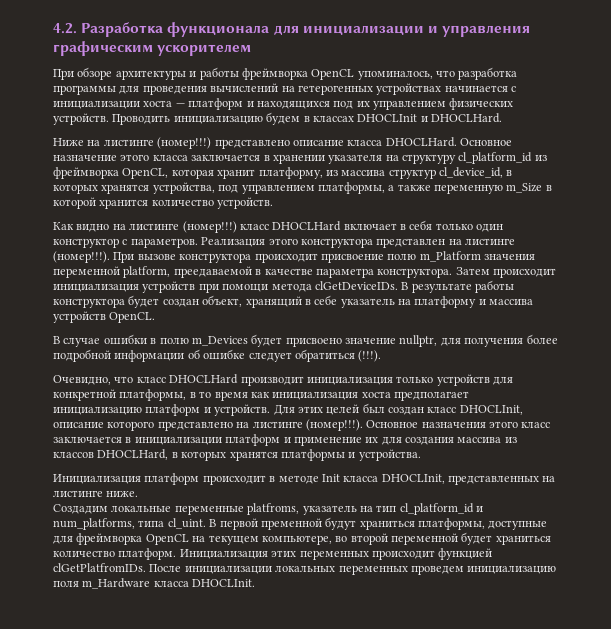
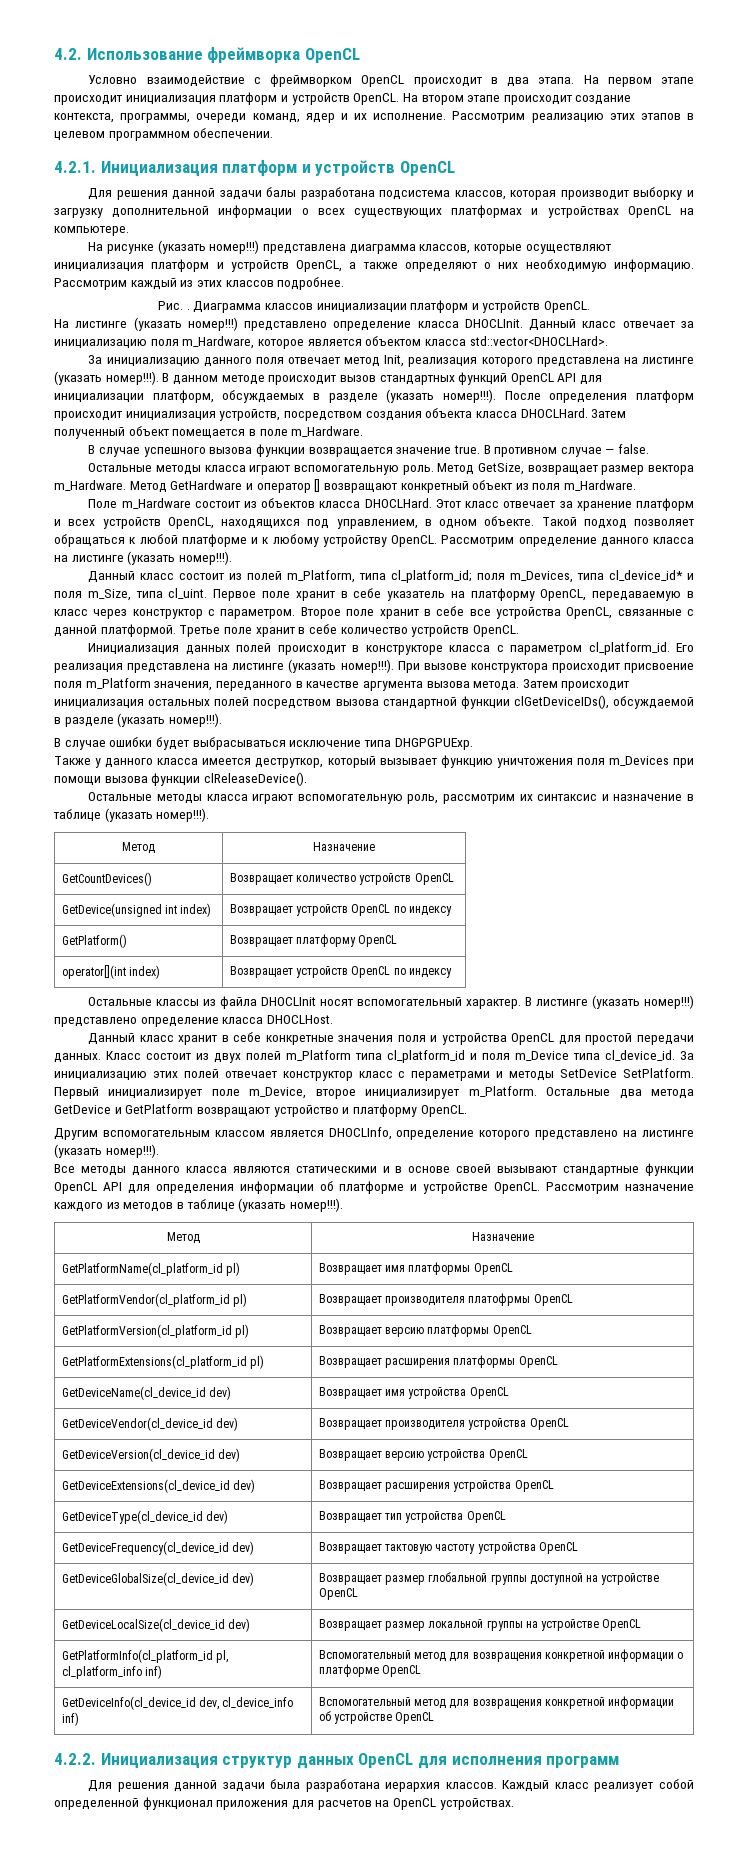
[81,22,531,37] [53,41,252,56] [53,67,518,80] [53,83,516,95] [53,98,514,110] [53,112,502,125] [53,137,512,149] [53,152,547,164] [53,167,513,179] [53,182,552,194] [53,197,274,209] [53,220,504,233] [53,237,515,248] [53,251,110,263] Разработка функционала для инициализации и управления графическим ускорителем // При обзоре архитектуры и работы фреймворка OpenCL упоминалось, что разработка программы для проведения вычислений на гетерогенных устройствах начинается с инициализации хоста — платформ и находящихся под их управлением физических устройств. Проводить инициализацию будем в классах DHOCLInit и DHOCLHard. // Ниже на листинге (номер!!!) представлено описание класса DHOCLHard. Основное назначение этого класса заключается в хранении указателя на структуру cl_platform_id из фреймворка OpenCL, которая хранит платформу, из массива структур cl_device_id, в которых хранятся устройства, под управлением платформы, а также переменную m_Size в которой хранится количество устройств. // Как видно на листинге (номер!!!) класс DHOCLHard включает в себя только один конструктор с параметров. Реализация этого конструктора представлен на листинге (номер!!!). -> [86,47,360,63] [88,74,695,87] [54,92,632,105] [54,111,694,123] [54,128,274,141] [54,160,455,177] [88,187,694,200] [54,205,694,218] [54,226,129,236] [88,240,611,254] [54,259,694,272] [54,277,345,290] [157,300,591,313] [54,317,694,331] [54,336,608,349] [88,355,695,367] [54,371,603,385] [54,389,695,403] [54,408,627,421] [54,426,364,439] [88,444,650,457] [88,463,694,475] [54,479,637,493] [88,498,694,511] [54,516,694,529] [54,534,694,547] [54,551,232,565] [88,570,694,583] [54,588,694,601] [54,606,694,619] [54,624,519,637] [88,642,694,655] [54,659,394,673] Использование фреймворка OpenCL // Условно взаимодействие с фреймворком OpenCL происходит в два этапа. На первом этапе происходит инициализация платформ и устройств OpenCL. На втором этапе происходит создание контекста, программы, очереди команд, ядер и их исполнение. Рассмотрим реализацию этих этапов в целевом программном обеспечении. // 4.2.1. Инициализация платформ и устройств OpenCL // Для решения данной задачи балы разработана подсистема классов, которая производит выборку и загрузку дополнительной информации о всех существующих платформах и устройствах OpenCL на компьютере. // На рисунке (указать номер!!!) представлена диаграмма классов, которые осуществляют инициализация платформ и устройств OpenCL, а также определяют о них необходимую информацию. Рассмотрим каждый из этих классов подробнее. // Рис. . Диаграмма классов инициализации платформ и устройств OpenCL. // На листинге (указать номер!!!) представлено определение класса DHOCLInit. Данный класс отвечает за инициализацию поля m_Hardware, которое является объектом класса std::vector<DHOCLHard>. // За инициализацию данного поля отвечает метод Init, реализация которого представлена на листинге (указать номер!!!). В данном методе происходит вызов стандартных функций OpenCL API для инициализации платформ, обсуждаемых в разделе (указать номер!!!). После определения платформ происходит инициализация устройств, посредством создания объекта класса DHOCLHard. Затем полученный объект помещается в поле m_Hardware. // В случае успешного вызова функции возвращается значение true. В противном случае — false. // Остальные методы класса играют вспомогательную роль. Метод GetSize, возвращает размер вектора m_Hardware. Метод GetHardware и оператор [] возвращают конкретный объект из поля m_Hardware. // Поле m_Hardware состоит из объектов класса DHOCLHard. Этот класс отвечает за хранение платформ и всех устройств OpenCL, находящихся под управлением, в одном объекте. Такой подход позволяет обращаться к любой платформе и к любому устройству OpenCL. Рассмотрим определение данного класса на листинге (указать номер!!!). // Данный класс состоит из полей m_Platform, типа cl_platform_id; поля m_Devices, типа cl_device_id* и поля m_Size, типа cl_uint. Первое поле хранит в себе указатель на платформу OpenCL, передаваемую в класс через конструктор с параметром. Второе поле хранит в себе все устройства OpenCL, связанные с данной платформой. Третье поле хранит в себе количество устройств OpenCL. // Инициализация данных полей происходит в конструкторе класса с параметром cl_platform_id. Его реализация представлена на листинге (указать номер!!!).
[387,251,535,262] [53,266,556,278] [53,280,514,293] [53,295,534,308] [53,311,156,323] [53,334,558,347] [53,349,382,362] [53,374,513,386] [53,389,469,401] [53,403,523,416] [53,419,551,431] [53,434,517,446] [53,449,421,461] [53,473,556,485] [53,490,139,497] [53,503,483,515] [53,517,548,530] [53,532,551,545] [53,548,493,560] [53,563,557,575] [53,578,256,589] полю m_Platform значения переменной platform, преедаваемой в качестве параметра конструктора. Затем происходит инициализация устройств при помощи метода clGetDeviceIDs. В результате работы конструктора будет создан объект, хранящий в себе указатель на платформу и массива устройств OpenCL. // В случае ошибки в полю m_Devices будет присвоено значение nullptr, для получения более подробной информации об ошибке следует обратиться (!!!). // Очевидно, что класс DHOCLHard производит инициализация только устройств для конкретной платформы, в то время как инициализация хоста предполагает инициализацию платформ и устройств. Для этих целей был создан класс DHOCLInit, описание которого представлено на листинге (номер!!!). Основное назначения этого класс заключается в инициализации платформ и применение их для создания массива из классов DHOCLHard, в которых хранятся платформы и устройства. // Инициализация платформ происходит в методе Init класса DHOCLInit, представленных на листинге ниже. // Создадим локальные переменные platfroms, указатель на тип cl_platform_id и num_platforms, типа cl_uint. В первой пременной будут храниться платформы, доступные для фреймворка OpenCL на текущем компьютере, во второй переменной будет храниться количество платформ. Инициализация этих переменных происходит функцией clGetPlatfromIDs. После инициализации локальных переменных проведем инициализацию поля m_Hardware класса DHOCLInit. -> [54,678,630,691] [54,695,694,709] [54,713,222,727] [54,737,473,750] [54,755,695,768] [54,772,307,786] [88,792,694,804] [53,808,210,822] [122,842,155,854] [313,842,375,851] [61,872,152,886] [229,873,454,885] [61,903,212,917] [229,904,452,916] [61,934,127,948] [229,934,398,947] [61,965,161,979] [229,966,452,978] [88,995,694,1009] [54,1015,333,1027] [88,1032,695,1045] [54,1050,694,1063] [54,1068,694,1081] [54,1086,695,1099] [54,1104,467,1117] [54,1127,695,1140] [54,1144,159,1158] [54,1163,695,1176] [54,1181,694,1194] [54,1198,343,1212] [166,1232,200,1244] [471,1232,534,1241] [61,1262,241,1276] [318,1262,513,1275] [61,1293,248,1307] [318,1293,573,1306] [61,1324,250,1338] [318,1324,532,1337] [61,1355,265,1369] [318,1355,558,1368] [61,1386,232,1400] [318,1387,509,1399] [61,1417,239,1431] [318,1418,569,1430] [61,1448,241,1462] [318,1449,528,1461] [61,1479,256,1493] [318,1480,554,1492] [61,1510,229,1524] [318,1511,506,1523] [61,1541,255,1555] [318,1542,578,1554] [61,1572,255,1586] [318,1572,660,1585] [318,1588,358,1600] [61,1618,251,1632] [318,1619,642,1631] [61,1649,229,1663] [61,1665,163,1679] [318,1649,684,1662] [318,1664,422,1677] [61,1696,294,1710] [61,1712,79,1726] [318,1696,675,1709] [318,1711,435,1724] [54,1753,620,1769] [88,1779,694,1792] [54,1797,514,1810] поля m_Platform значения, переданного в качестве аргумента вызова метода. Затем происходит инициализация остальных полей посредством вызова стандартной функции clGetDeviceIDs(), обсуждаемой в разделе (указать номер!!!). // В случае ошибки будет выбрасываться исключение типа DHGPGPUExp. // Также у данного класса имеется деструткор, который вызывает функцию уничтожения поля m_Devices при помощи вызова функции clReleaseDevice(). // Остальные методы класса играют вспомогательную роль, рассмотрим их синтаксис и назначение в таблице (указать номер!!!). // Метод | Назначение // GetCountDevices() | Возвращает количество устройств OpenCL // GetDevice(unsigned int index) | Возвращает устройств OpenCL по индексу // GetPlatform() | Возвращает платформу OpenCL // operator[](int index) | Возвращает устройств OpenCL по индексу // Остальные классы из файла DHOCLInit носят вспомогательный характер. В листинге (указать номер!!!) представлено определение класса DHOCLHost. // Данный класс хранит в себе конкретные значения поля и устройства OpenCL для простой передачи данных. Класс состоит из двух полей m_Platform типа cl_platform_id и поля m_Device типа cl_device_id. За инициализацию этих полей отвечает конструктор класс с пераметрами и методы SetDevice SetPlatform. Первый инициализирует поле m_Device, второе инициализирует m_Platform. Остальные два метода GetDevice и GetPlatform возвращают устройство и платформу OpenCL. // Другим вспомогательным классом является DHOCLInfo, определение которого представлено на листинге (указать номер!!!). // Все методы данного класса являются статическими и в основе своей вызывают стандартные функции OpenCL API для определения информации об платформе и устройстве OpenCL. Рассмотрим назначение каждого из методов в таблице (указать номер!!!). // Метод | Назначение // GetPlatformName(cl_platform_id pl) | Возвращает имя платформы OpenCL // GetPlatformVendor(cl_platform_id pl) | Возвращает производителя платофрмы OpenCL // GetPlatformVersion(cl_platform_id pl) | Возвращает версию платформы OpenCL // GetPlatformExtensions(cl_platform_id pl) | Возвращает расширения платформы OpenCL // GetDeviceName(cl_device_id dev) | Возвращает имя устройства OpenCL // GetDeviceVendor(cl_device_id dev) | Возвращает производителя устройства OpenCL // GetDeviceVersion(cl_device_id dev) | Возвращает версию устройства OpenCL // GetDeviceExtensions(cl_device_id dev) | Возвращает расширения устройства OpenCL // GetDeviceType(cl_device_id dev) | Возвращает тип устройства OpenCL // GetDeviceFrequency(cl_device_id dev) | Возвращает тактовую частоту устройства OpenCL // GetDeviceGlobalSize(cl_device_id dev) | Возвращает размер глобальной группы доступной на устройстве OpenCL // GetDeviceLocalSize(cl_device_id dev) | Возвращает размер локальной группы на устройстве OpenCL // GetPlatformInfo(cl_platform_id pl, cl_platform_info inf) | Вспомогательный метод для возвращения конкретной информации о платформе OpenCL // GetDeviceInfo(cl_device_id dev, cl_device_info inf) | Вспомогательный метод для возвращения конкретной информации об устройстве OpenCL // 4.2.2. Инициализация структур данных OpenCL для исполнения программ // Для решения данной задачи была разработана иерархия классов. Каждый класс реализует собой определенной функционал приложения для расчетов на OpenCL устройствах.

